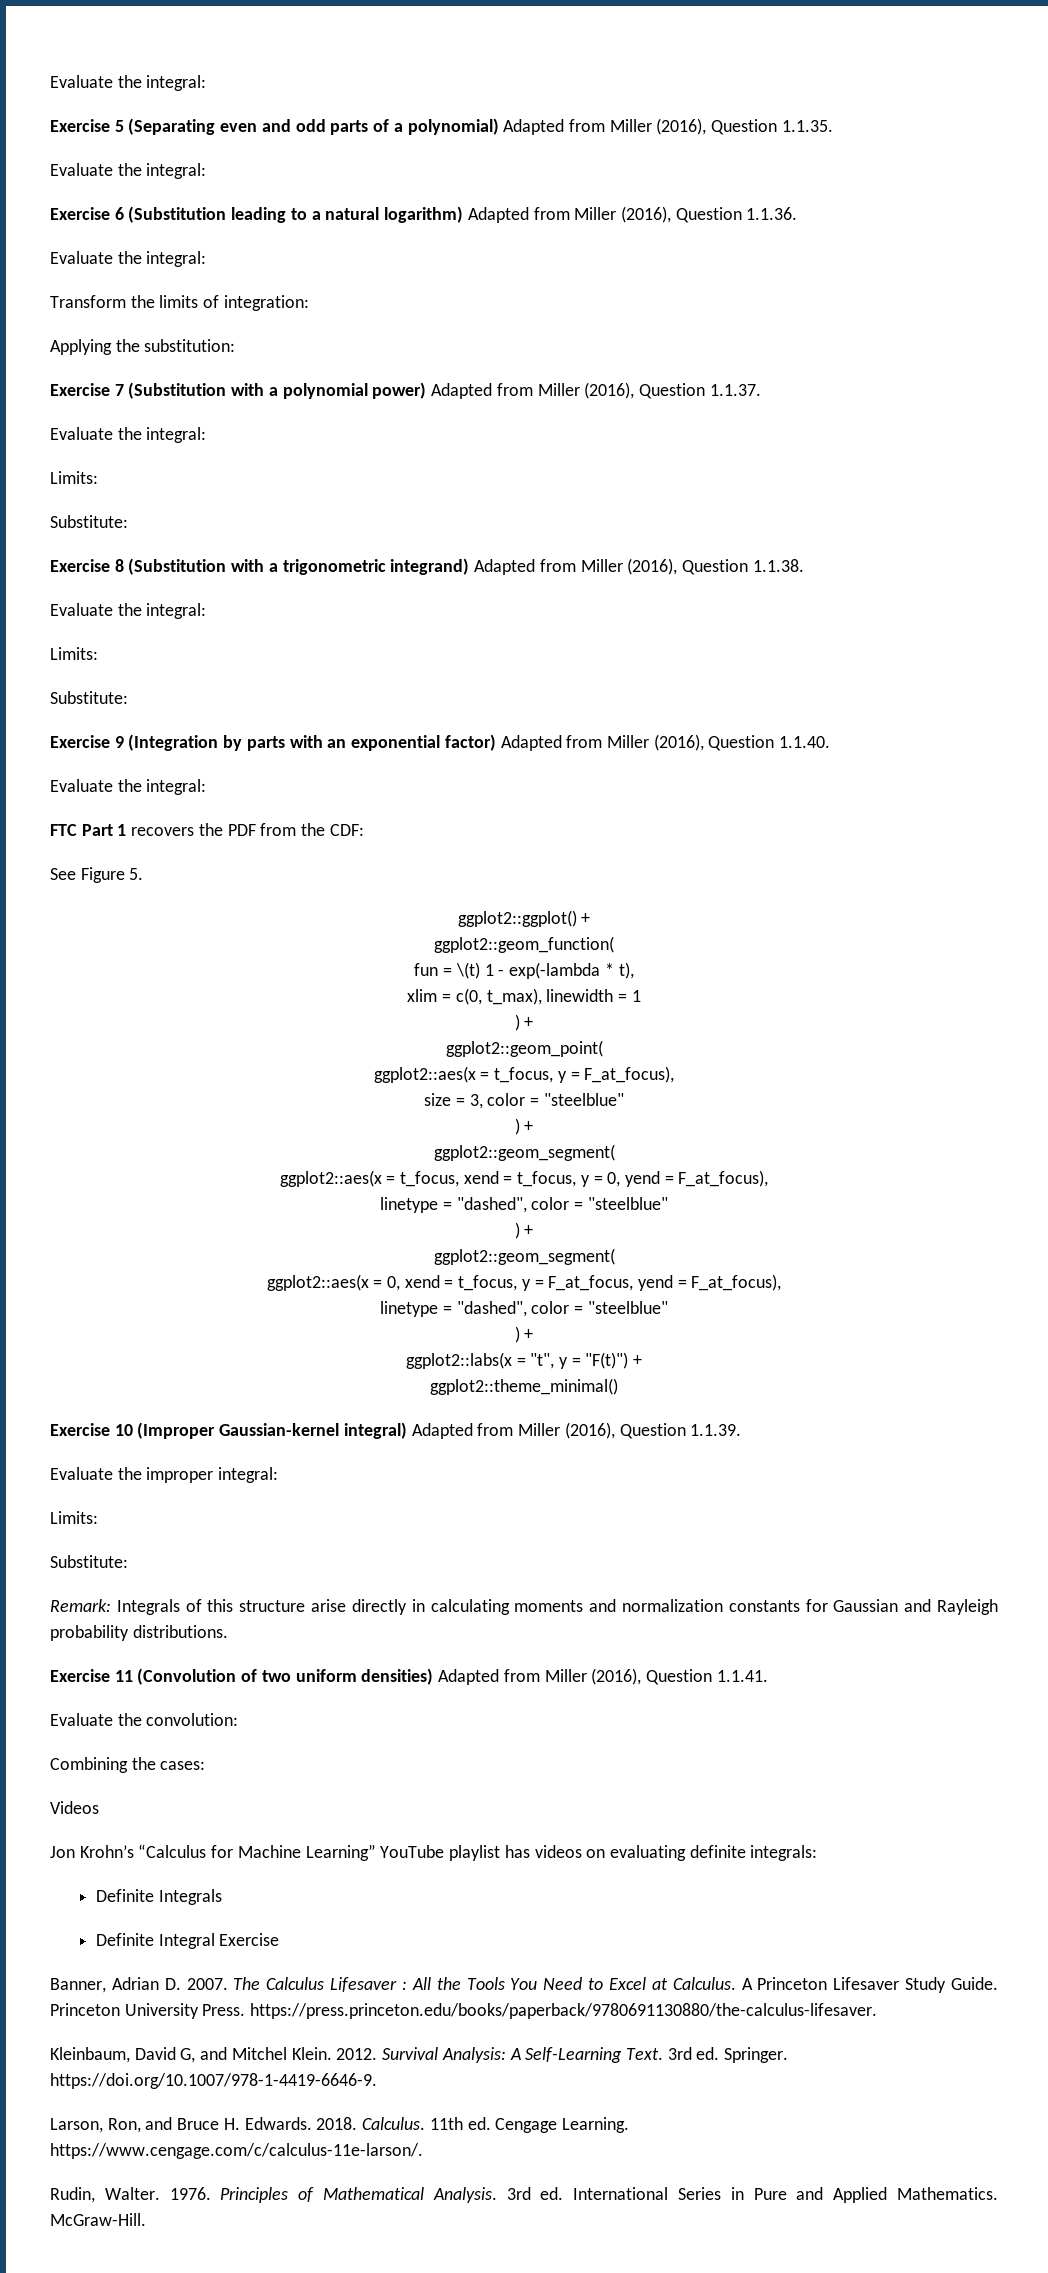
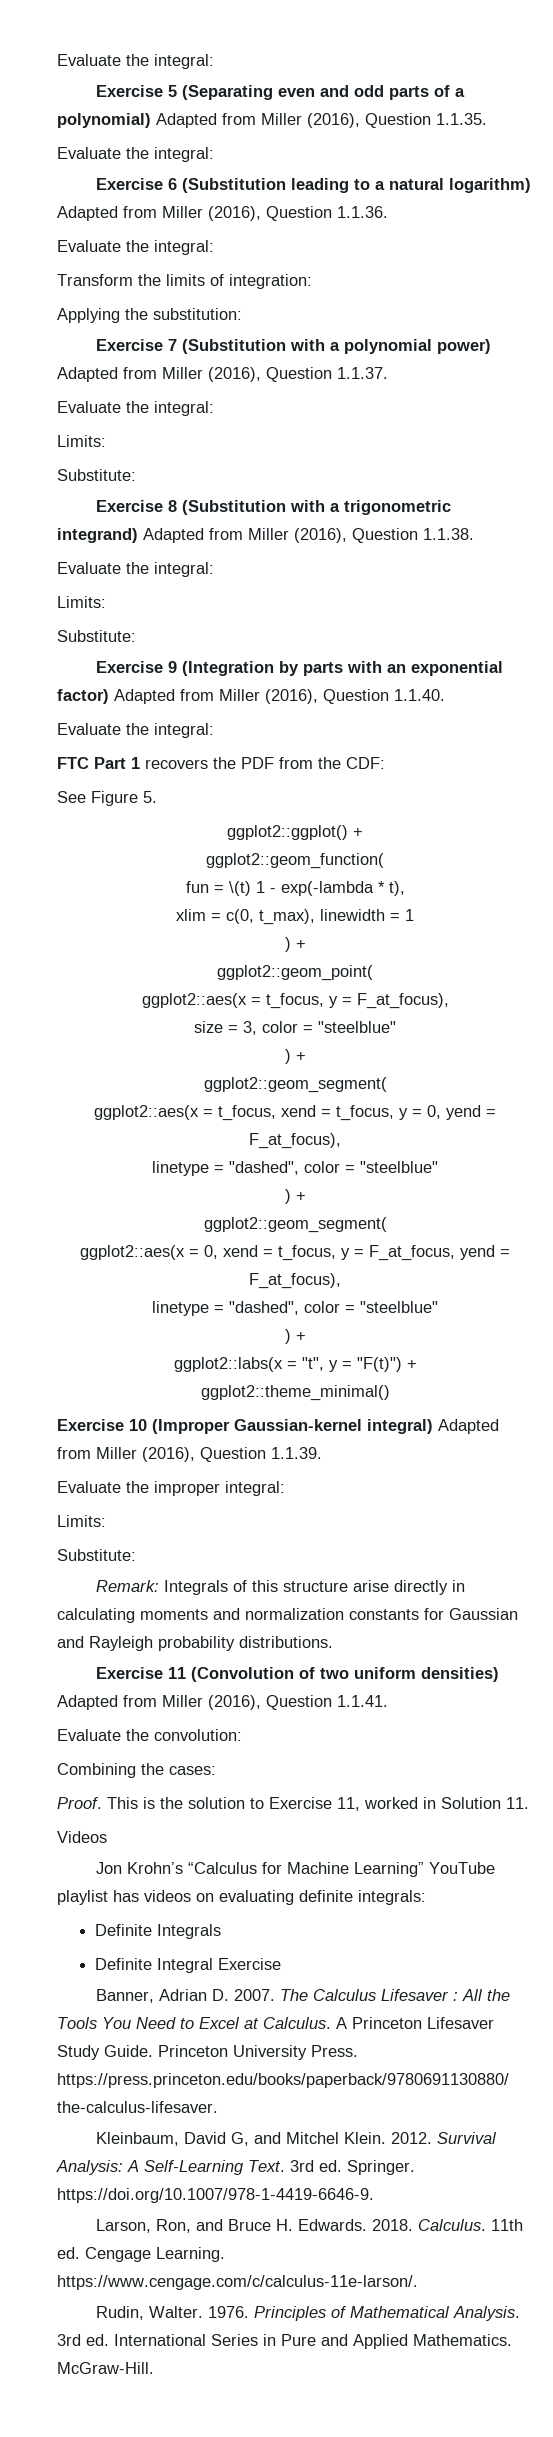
(206, 1765) none -> [57,1797,529,1811] // Proof. This is the solution to Exercise 11, worked in Solution 11.

